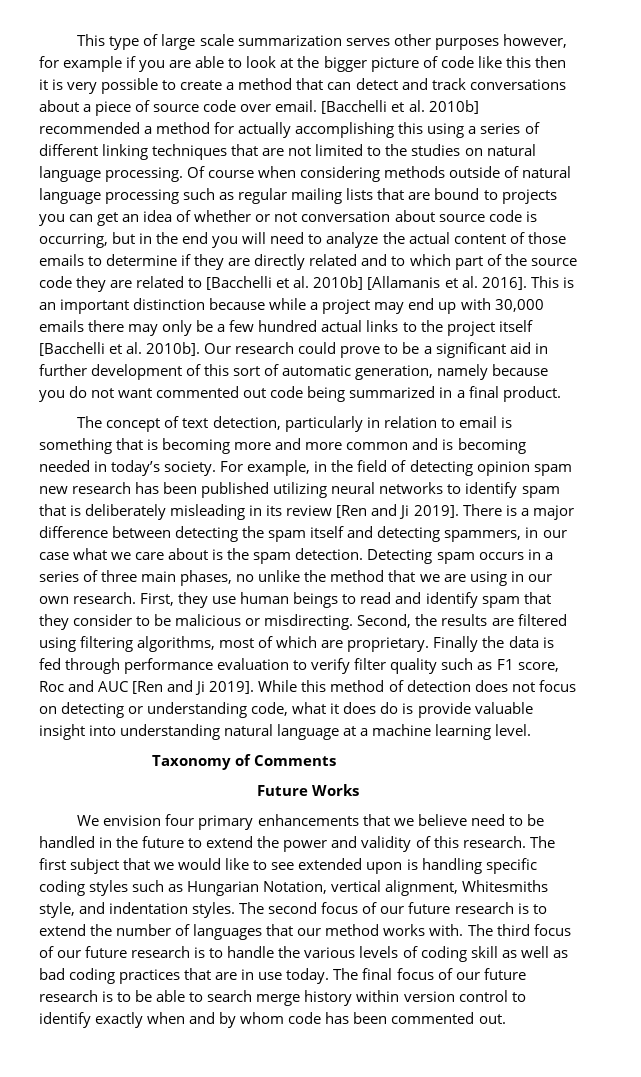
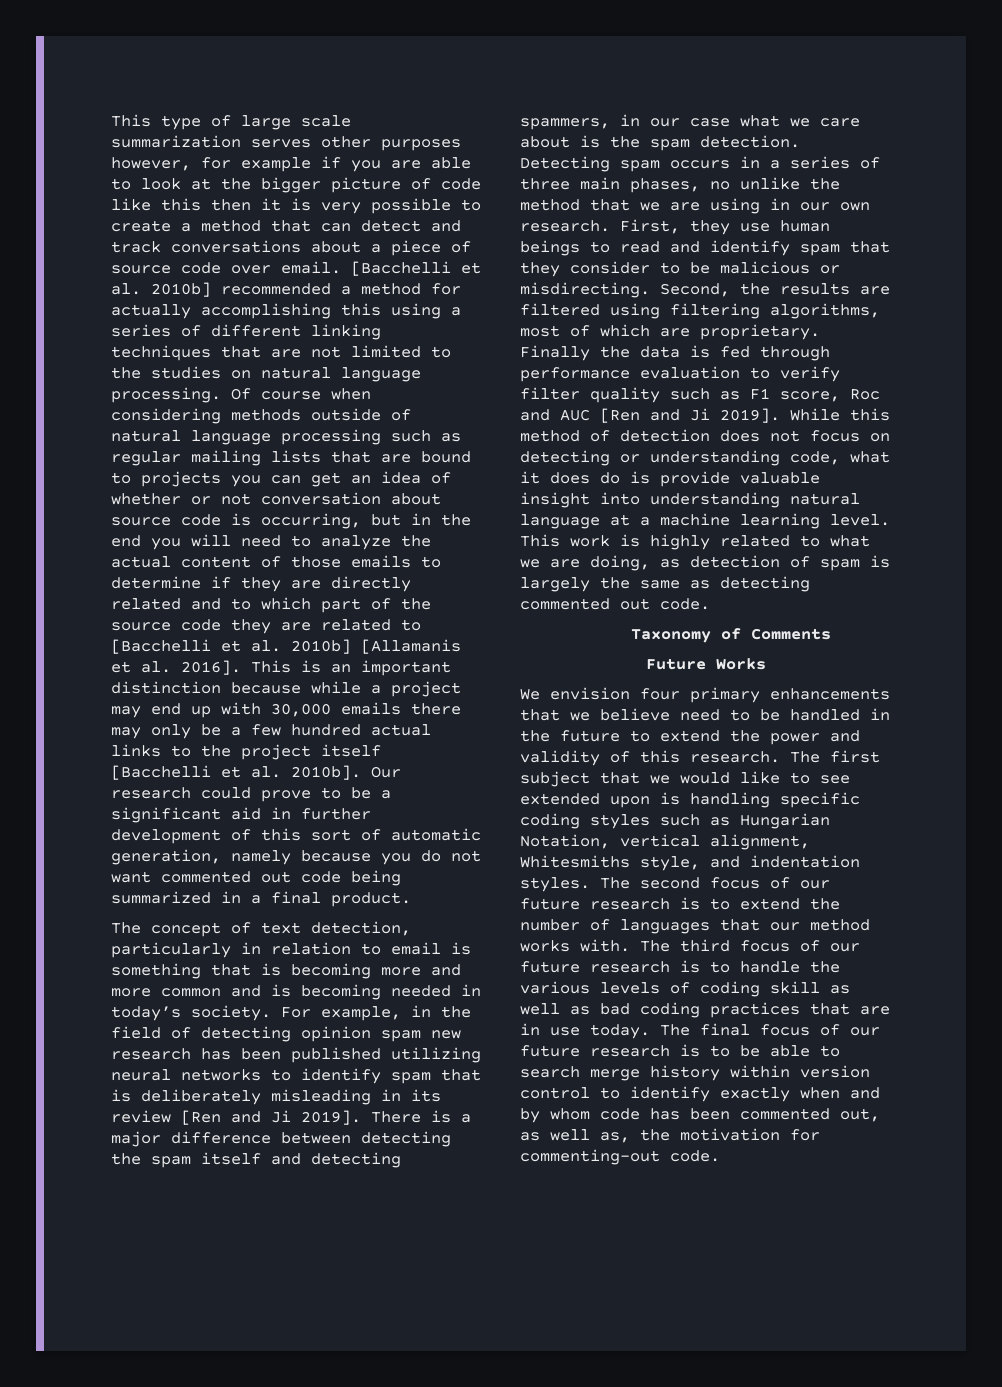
(532, 730) none -> [520,534,870,550] [520,555,890,571] [520,576,810,592] [520,598,710,610] This work is highly related to what we are doing, as detection of spam is largely the same as detecting commented out code.
[478,1014,506,1024] out. -> [840,1108,880,1122] [520,1128,820,1143] [520,1149,720,1165] out, as well as, the motivation for commenting-out code.

